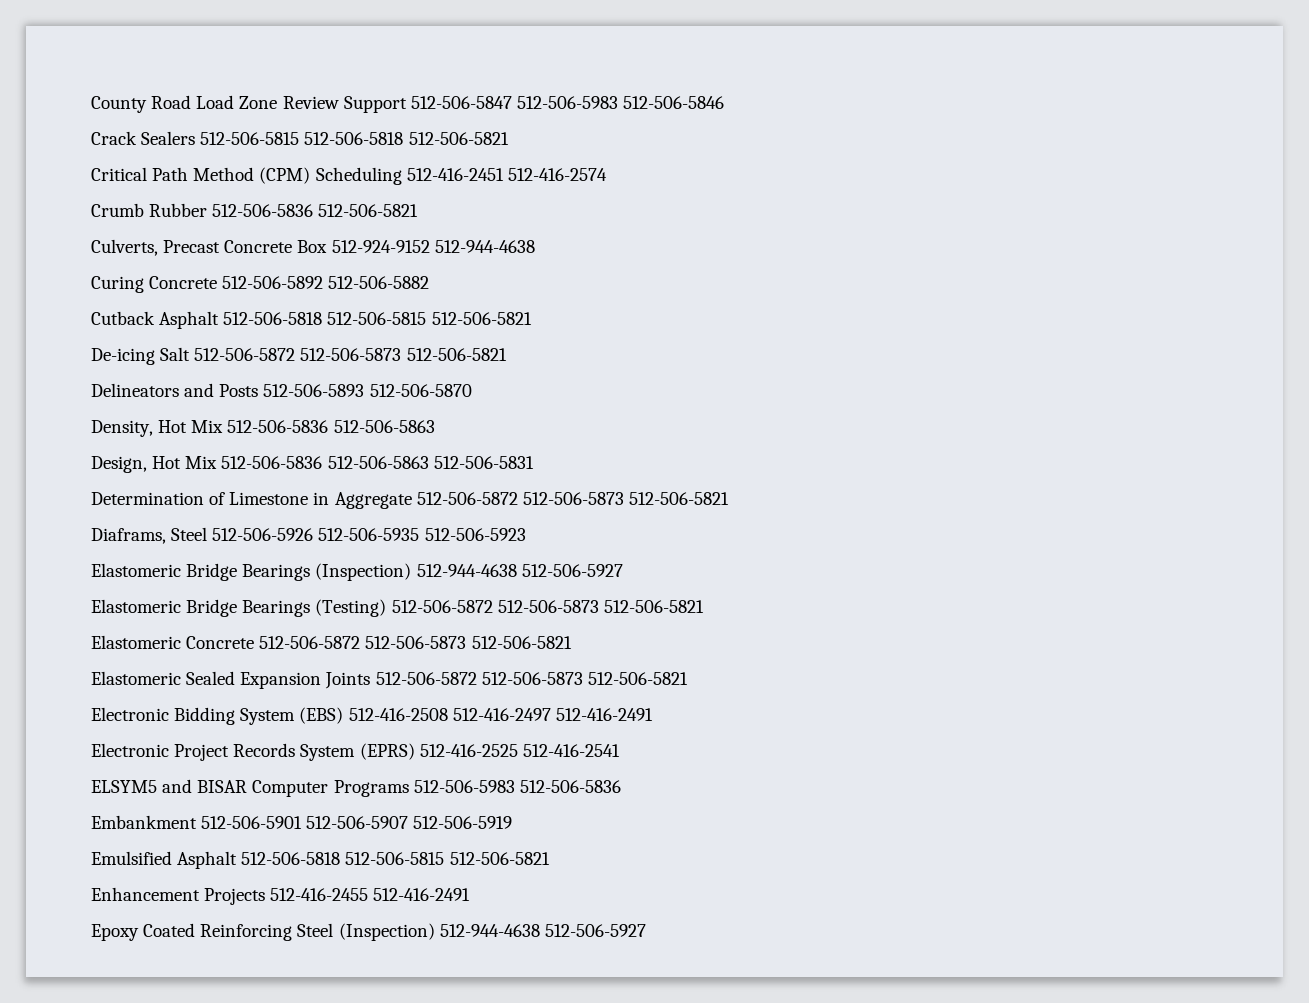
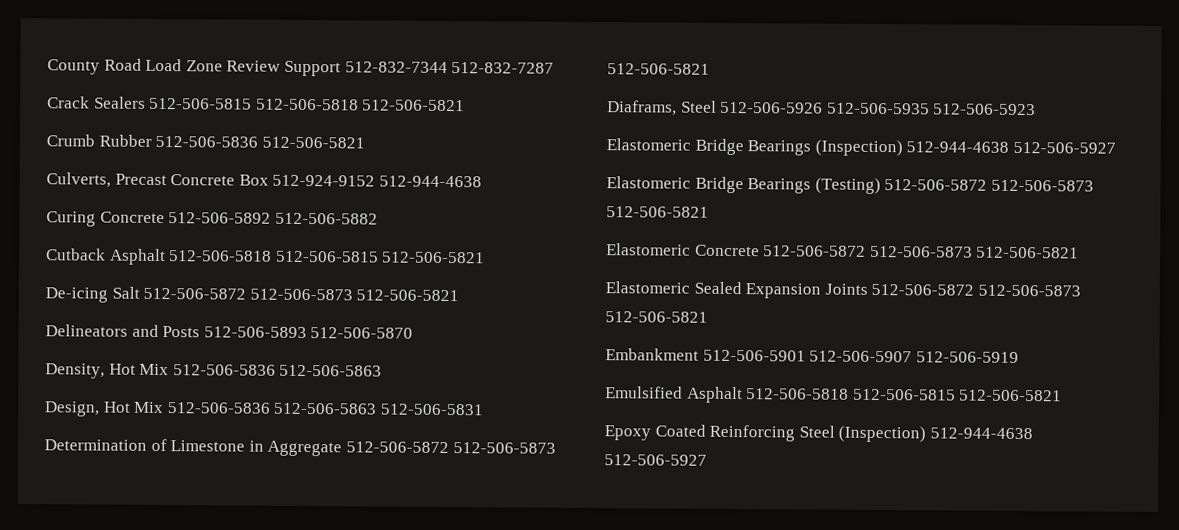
[410,96,725,109] 512-506-5847 512-506-5983 512-506-5846 -> [344,61,555,74] 512-832-7344 512-832-7287
[91,167,607,185] // Critical Path Method (CPM) Scheduling 512-416-2451 512-416-2574 -> (466, 105) none
[91,707,653,725] [91,743,620,761] [91,779,621,797] // Electronic Bidding System (EBS) 512-416-2508 512-416-2497 512-416-2491 // Electronic Project Records System (EPRS) 512-416-2525 512-416-2541 // ELSYM5 and BISAR Computer Programs 512-506-5983 512-506-5836 -> (708, 317) none
[91,887,471,905] // Enhancement Projects 512-416-2455 512-416-2491 -> (1063, 395) none

